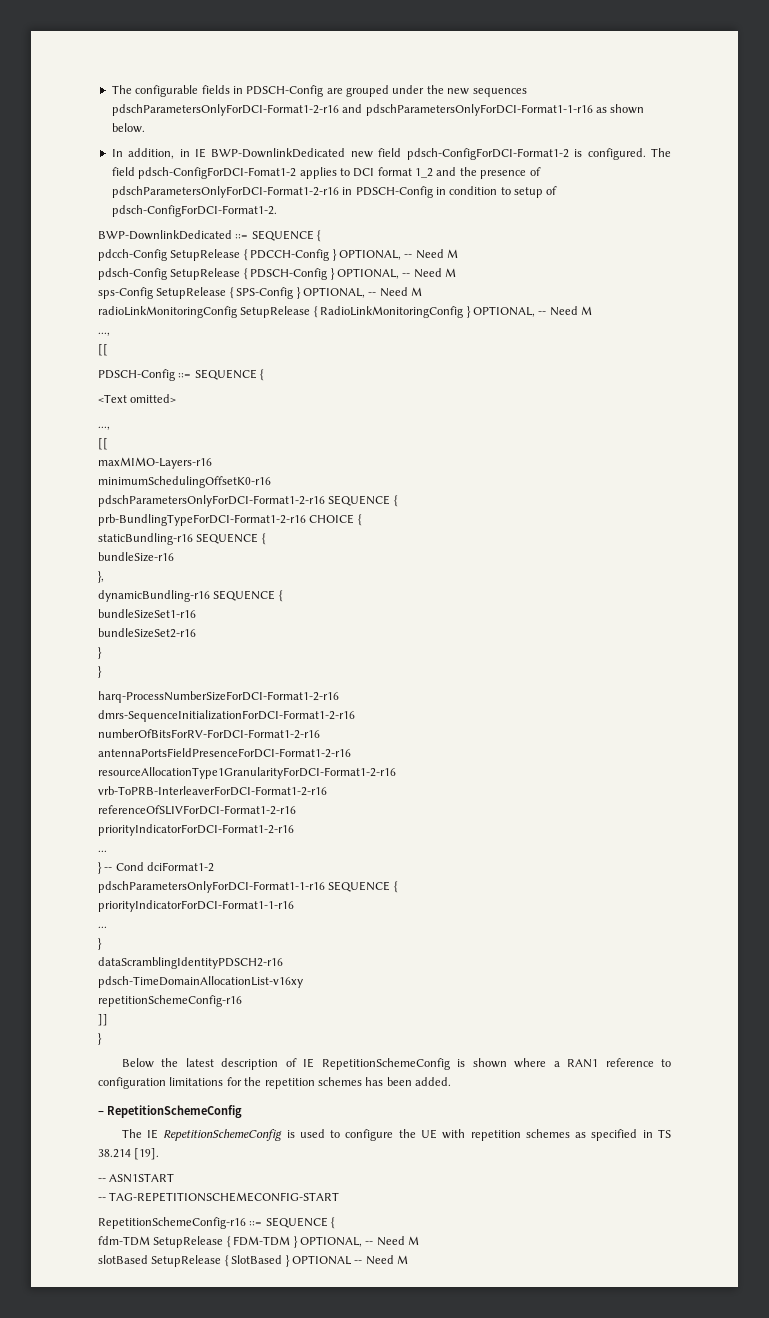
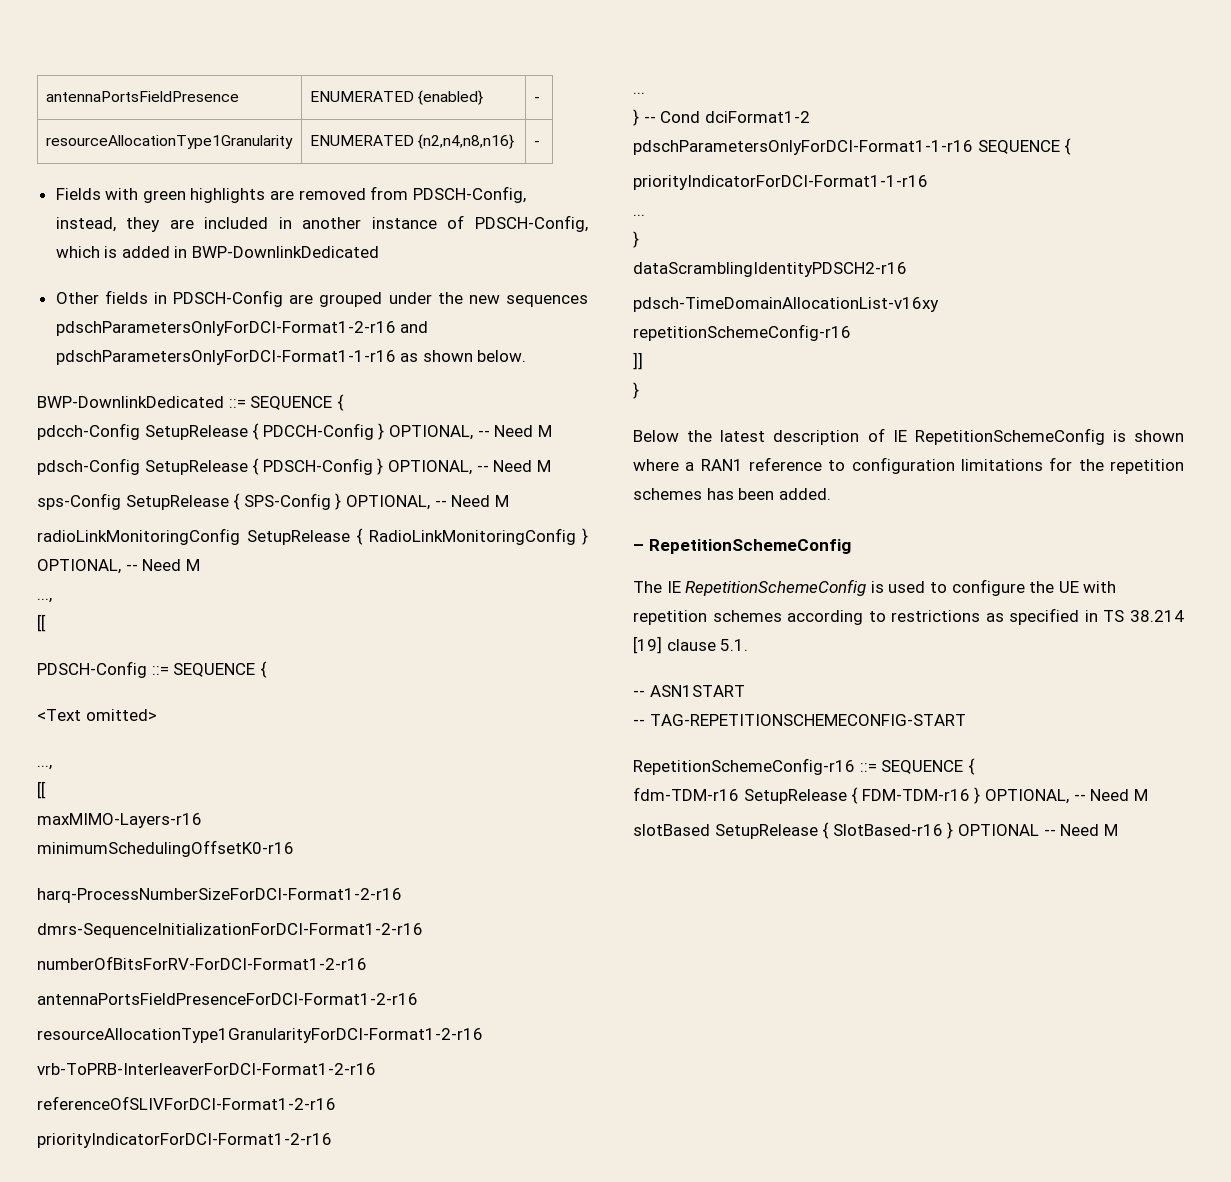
[111,85,199,97] The configurable -> [45,91,239,102] [309,90,484,105] [533,97,540,102] [45,135,293,149] [309,134,515,149] [533,141,540,146] [55,186,526,203] [55,215,588,232] [55,246,380,258] [55,292,99,304] antennaPortsFieldPresence | ENUMERATED {enabled} | - // resourceAllocationType1Granularity | ENUMERATED {n2,n4,n8,n16} | - // Fields with green highlights are removed from PDSCH-Config, instead, they are included in another instance of PDSCH-Config, which is added in BWP-DownlinkDedicated // Other
[111,148,671,160] [111,167,541,179] [111,186,558,198] [111,205,277,217] // In addition, in IE BWP-DownlinkDedicated new field pdsch-ConfigForDCI-Format1-2 is configured. The field pdsch-ConfigForDCI-Fomat1-2 applies to DCI format 1_2 and the presence of pdschParametersOnlyForDCI-Format1-2-r16 in PDSCH-Config in condition to setup of pdsch-ConfigForDCI-Format1-2. -> (527, 356) none
[98,495,398,507] [98,514,362,526] [98,533,266,545] [98,552,174,562] [98,571,104,583] [98,590,283,602] [98,609,196,619] [98,628,196,638] [98,647,102,659] [98,666,102,678] // pdschParametersOnlyForDCI-Format1-2-r16 SEQUENCE { // prb-BundlingTypeForDCI-Format1-2-r16 CHOICE { // staticBundling-r16 SEQUENCE { // bundleSize-r16 // }, // dynamicBundling-r16 SEQUENCE { // bundleSizeSet1-r16 // bundleSizeSet2-r16 // } // } -> (294, 848) none
(570, 1133) none -> [787,610,981,625] according to restrictions
[134,1148,160,1160] [19]. -> [633,636,749,654] [19] clause 5.1.
[98,1236,291,1248] fdm-TDM SetupRelease { FDM-TDM -> [633,787,970,804] fdm-TDM-r16 SetupRelease { FDM-TDM-r16
[231,1255,283,1264] SlotBased -> [832,824,943,836] SlotBased-r16

